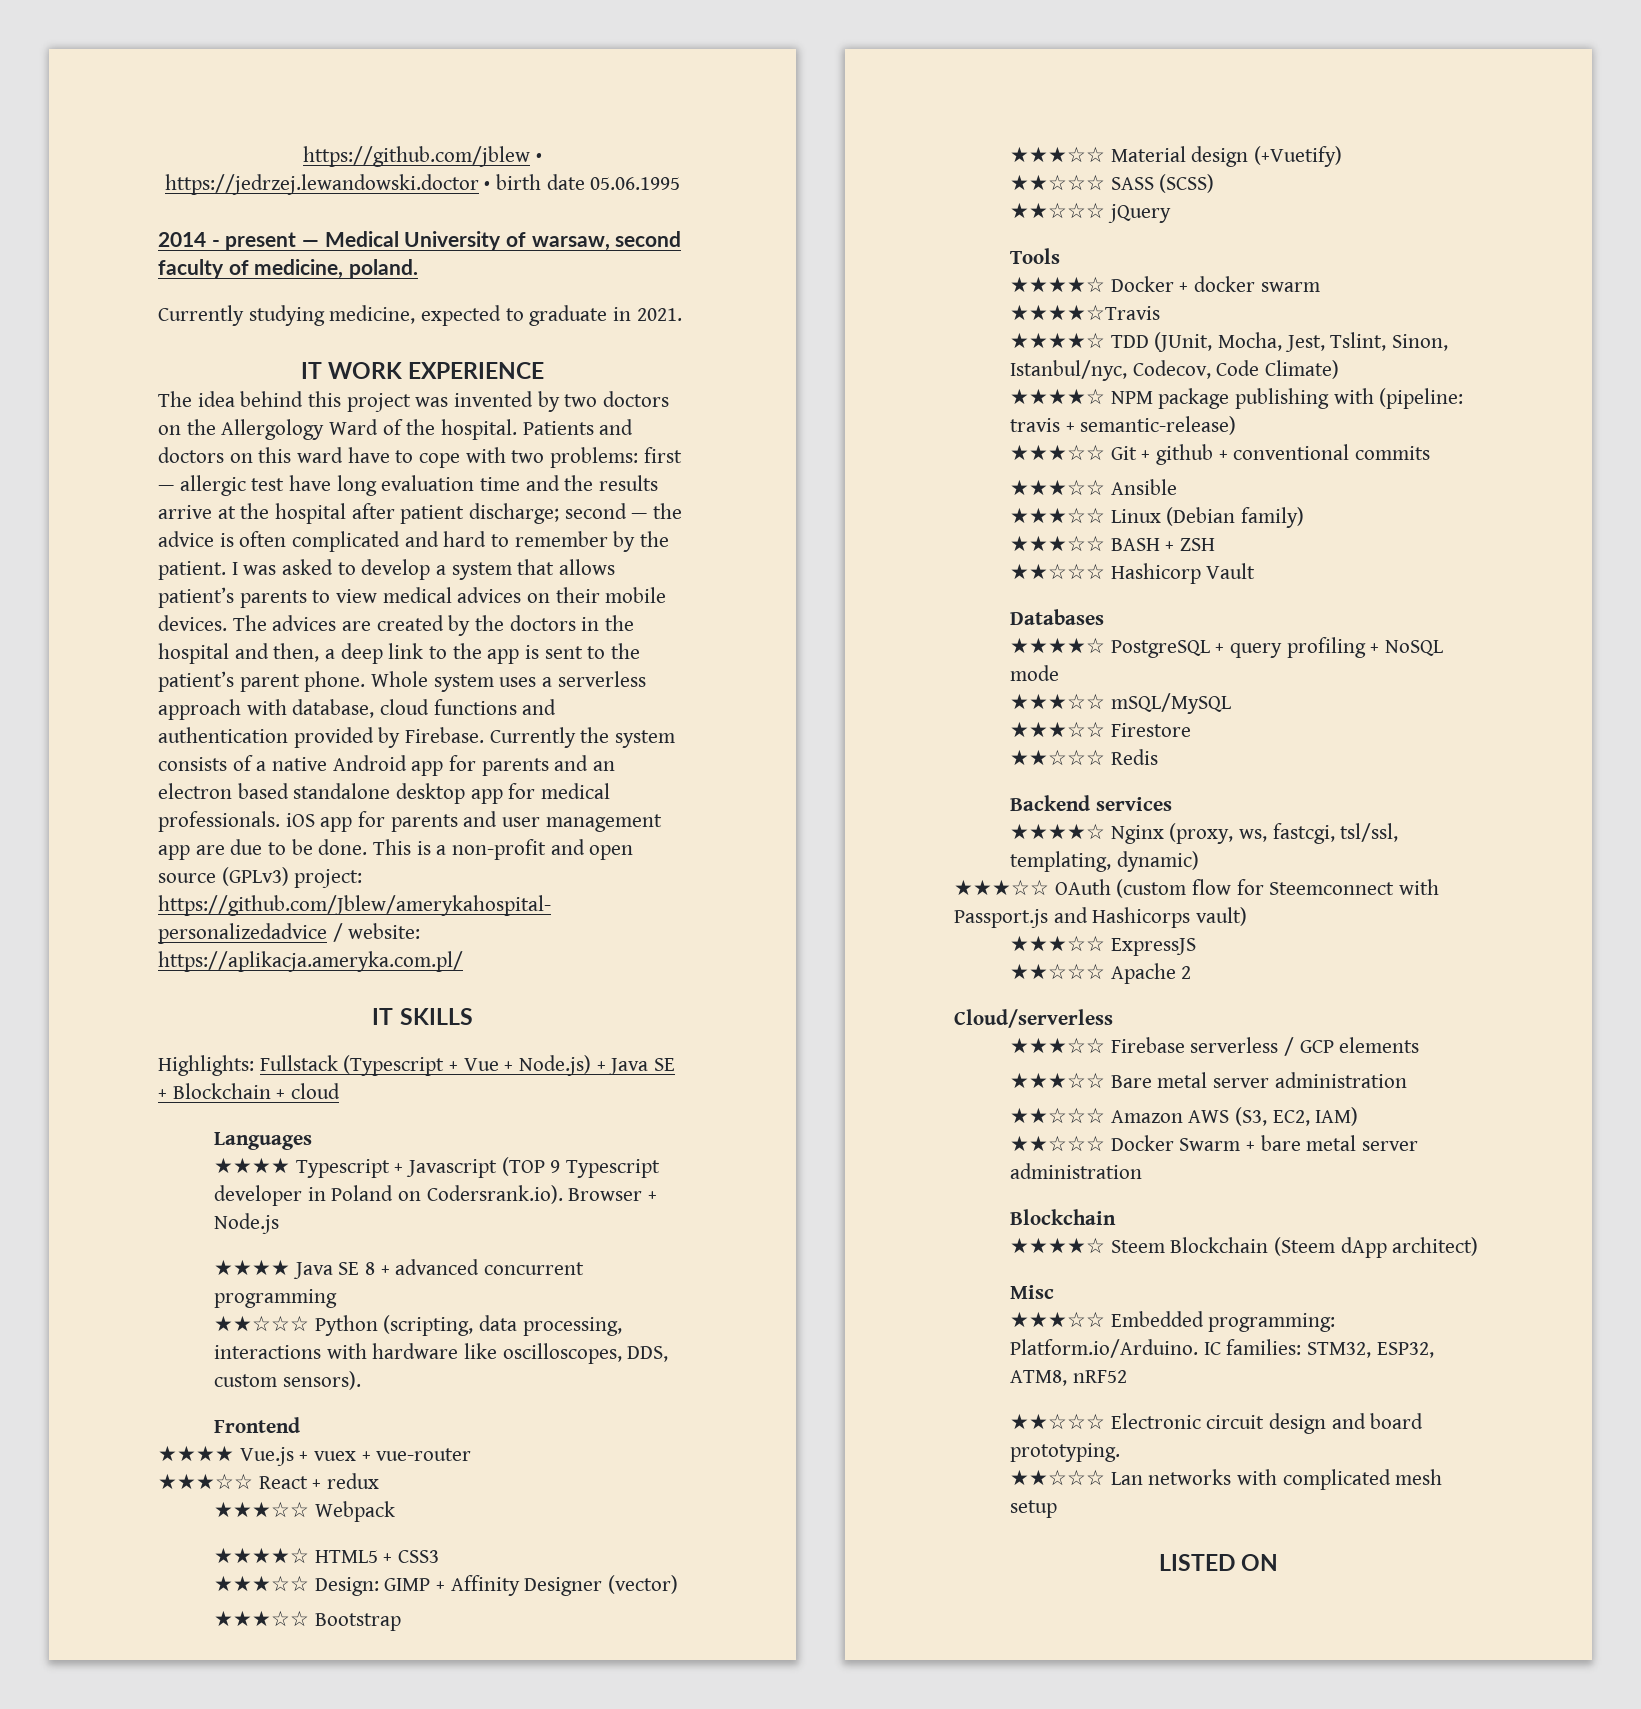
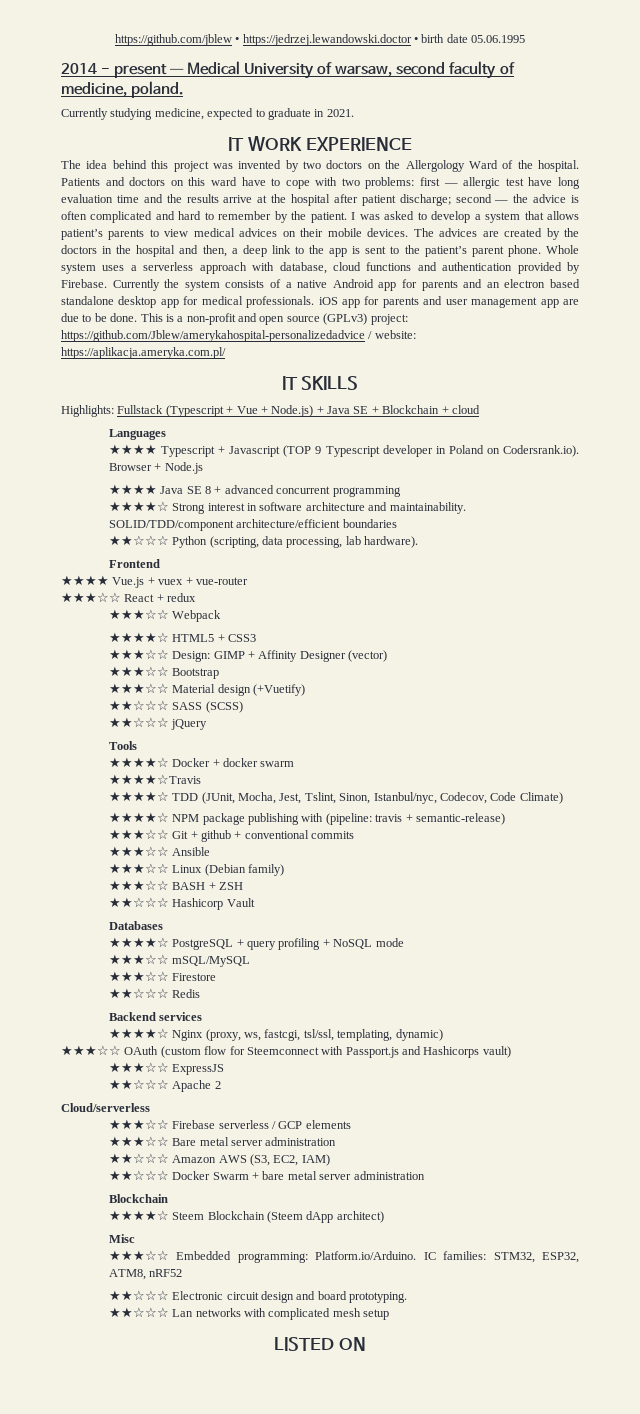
(337, 1298) none -> [108,501,466,514] [108,519,397,531] // ★★★★☆ Strong interest in software architecture and maintainability. SOLID/TDD/component architecture/efficient boundaries
[213,1343,669,1364] [213,1371,361,1390] interactions with hardware like oscilloscopes, DDS, custom sensors). -> [345,536,419,548] lab hardware).

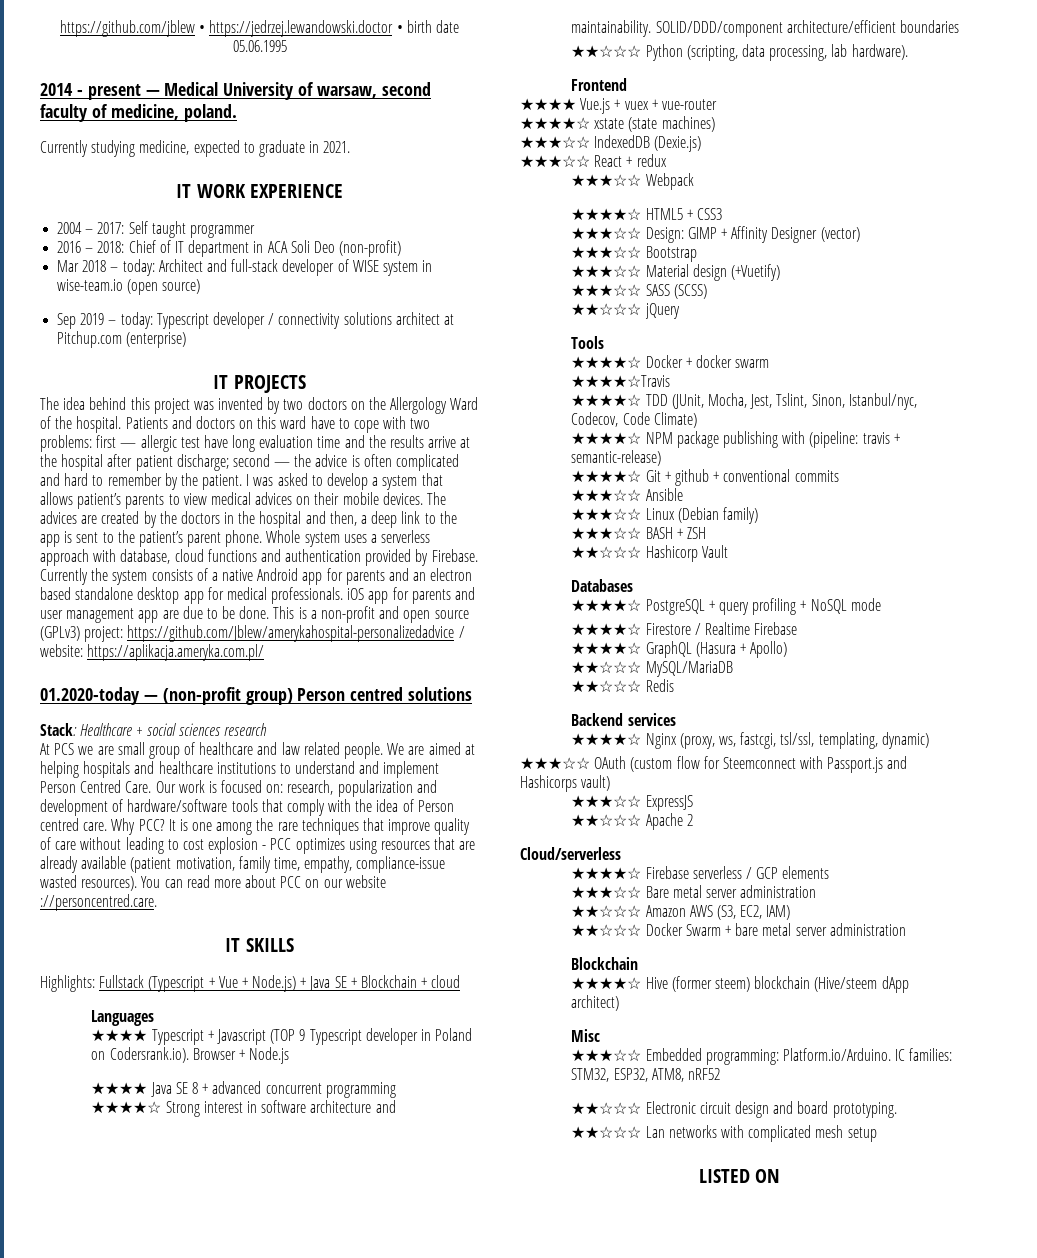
(412, 144) none -> [57,221,255,238] [57,240,402,257] [57,259,433,276] [57,279,201,295] [57,312,454,329] [57,331,187,348] [213,375,306,393] // 2004 – 2017: Self taught programmer // 2016 – 2018: Chief of IT department in ACA Soli Deo (non-profit) // Mar 2018 – today: Architect and full-stack developer of WISE system in wise-team.io (open source) // Sep 2019 – today: Typescript developer / connectivity solutions architect at Pitchup.com (enterprise) // IT PROJECTS
(226, 353) none -> [40,687,473,705] [40,723,267,736] [40,742,475,759] [40,761,440,778] [40,780,437,797] [40,799,454,816] [40,818,471,835] [40,837,476,854] [40,856,446,873] [40,875,386,891] [40,894,157,911] // 01.2020-today — (non-profit group) Person centred solutions // Stack: Healthcare + social sciences research // At PCS we are small group of healthcare and law related people. We are aimed at helping hospitals and healthcare institutions to understand and implement Person Centred Care. Our work is focused on: research, popularization and development of hardware/software tools that comply with the idea of Person centred care. Why PCC? It is one among the rare techniques that improve quality of care without leading to cost explosion - PCC optimizes using resources that are already available (patient motivation, family time, empathy, compliance-issue wasted resources). You can read more about PCC on our website ://personcentred.care.
[108,520,234,531] SOLID/TDD/component -> [655,21,783,37] SOLID/DDD/component
(248, 581) none -> [520,116,715,132] [520,135,702,152] // ★★★★☆ xstate (state machines) // ★★★☆☆ IndexedDB (Dexie.js)
[108,700,169,711] ★★☆☆☆ -> [571,284,642,297] ★★★☆☆
[108,829,169,840] ★★★☆☆ -> [571,470,642,483] ★★★★☆
[108,954,251,967] [108,971,217,982] ★★★☆☆ mSQL/MySQL // ★★★☆☆ Firestore -> [571,622,798,636] [571,641,788,658] [571,661,733,677] ★★★★☆ Firestore / Realtime Firebase // ★★★★☆ GraphQL (Hasura + Apollo) // ★★☆☆☆ MySQL/MariaDB
[108,1119,169,1130] ★★★☆☆ -> [571,867,642,880] ★★★★☆
[172,1211,304,1223] Steem Blockchain (Steem -> [645,976,878,992] Hive (former steem) blockchain (Hive/steem

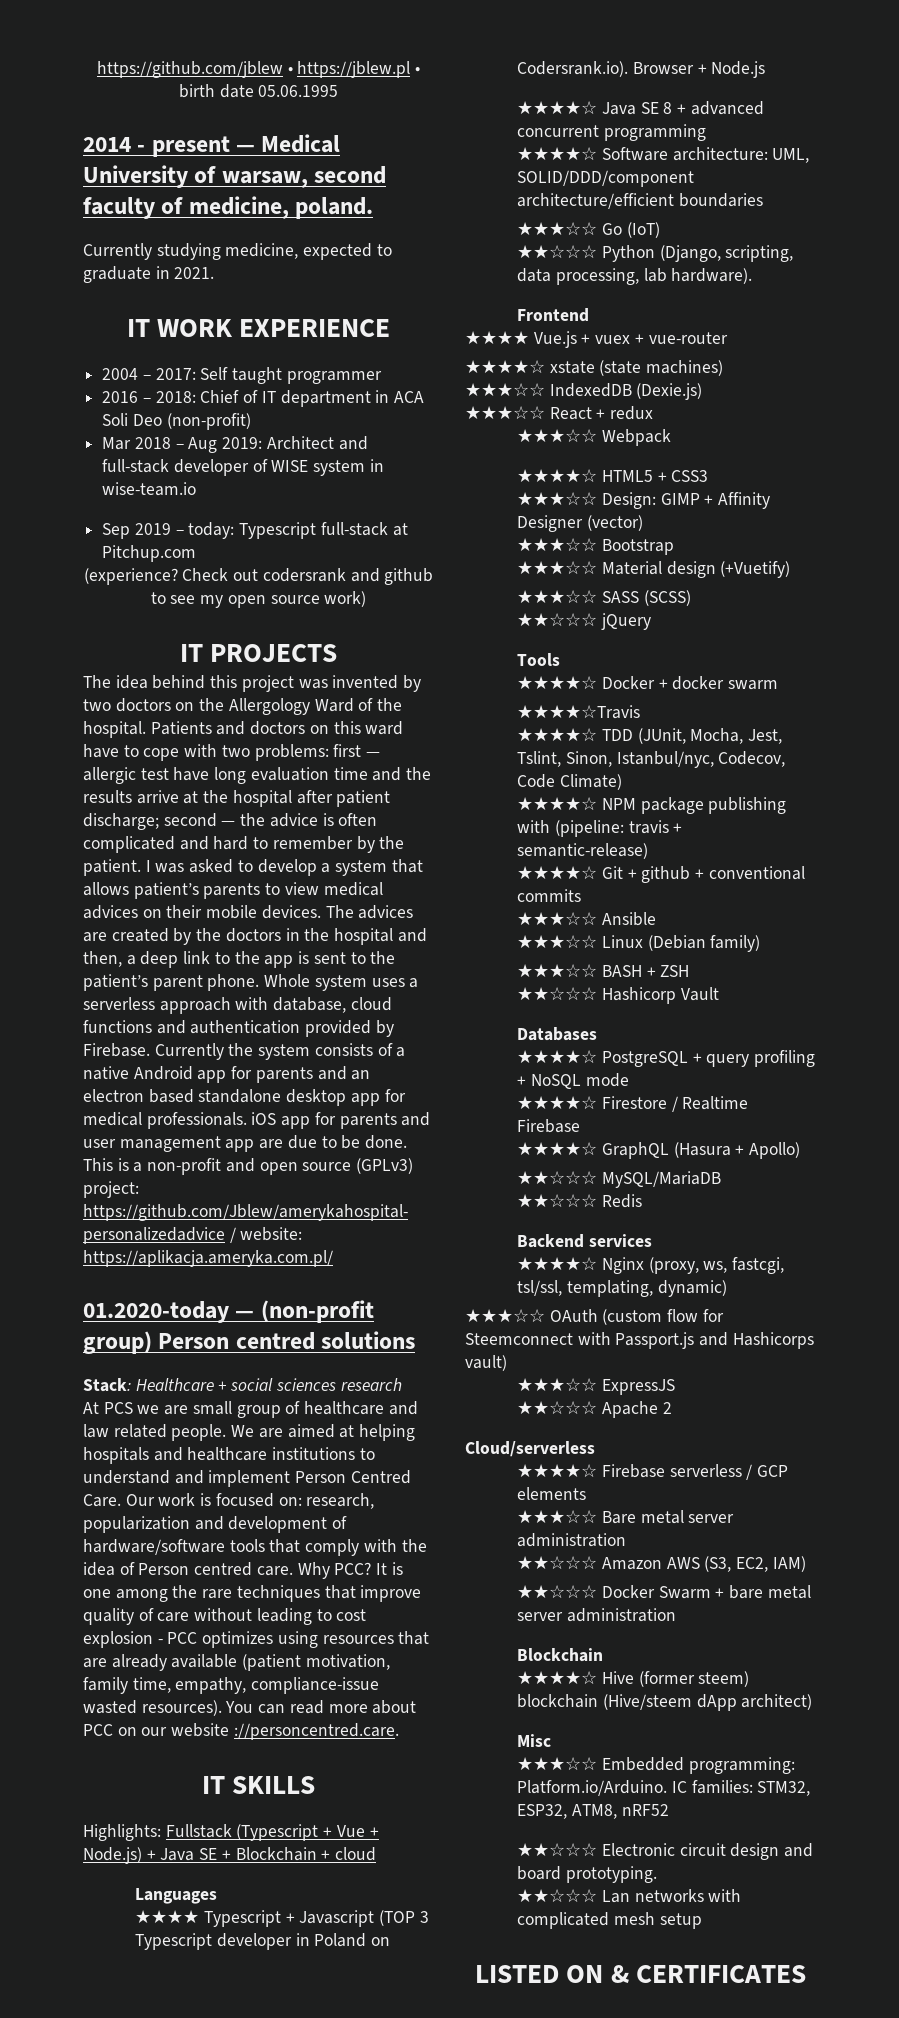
[209,20,394,37] https://jedrzej.lewandowski.doctor -> [297,61,411,78] https://jblew.pl
[122,259,155,276] today: -> [188,437,263,453] Aug 2019:
[127,279,201,295] (open source) -> (197, 489) none
[212,312,454,329] [57,331,187,348] developer / connectivity solutions architect at Pitchup.com (enterprise) -> [320,522,408,536] [102,545,197,562] [83,568,434,585] [150,591,367,608] full-stack at Pitchup.com // (experience? Check out codersrank and github to see my open source work)
[299,1029,306,1041] 9 -> [419,1911,429,1923] 3
[91,1082,148,1095] ★★★★ -> [517,100,598,115] ★★★★☆
[165,1100,396,1117] [571,20,652,37] Strong interest in software architecture and maintainability. -> [602,147,810,163] Software architecture: UML,
(959, 26) none -> [517,221,660,238] // ★★★☆☆ Go (IoT)
[686,45,738,61] (scripting, -> [659,245,794,262] (Django, scripting,
(781, 1176) none -> [610,1965,807,1983] & CERTIFICATES

